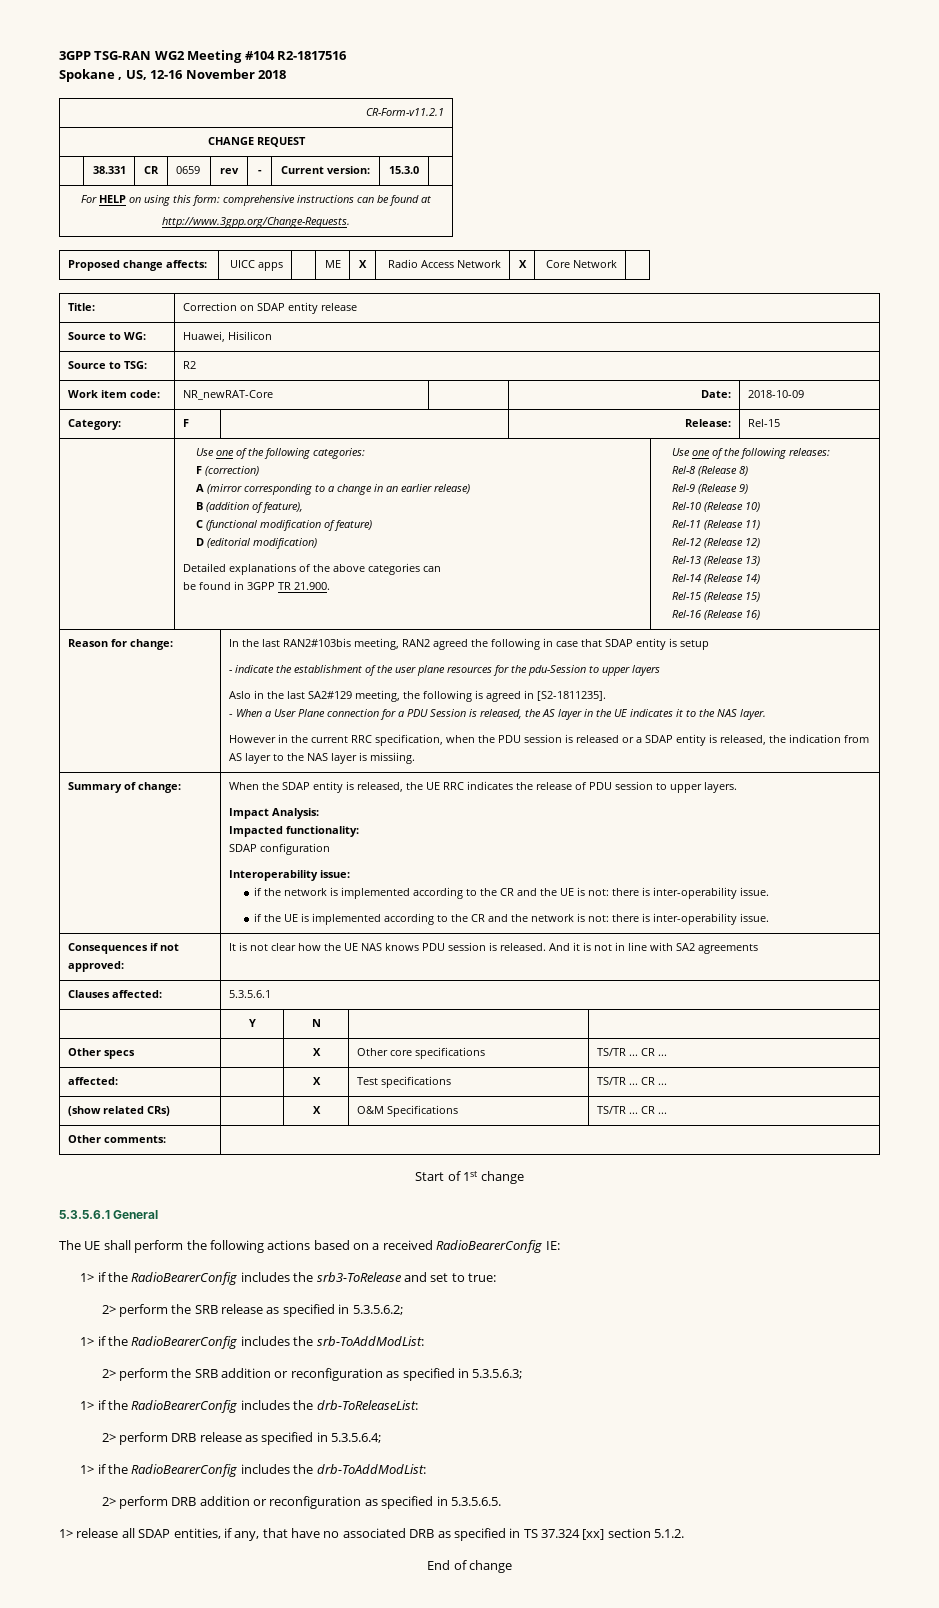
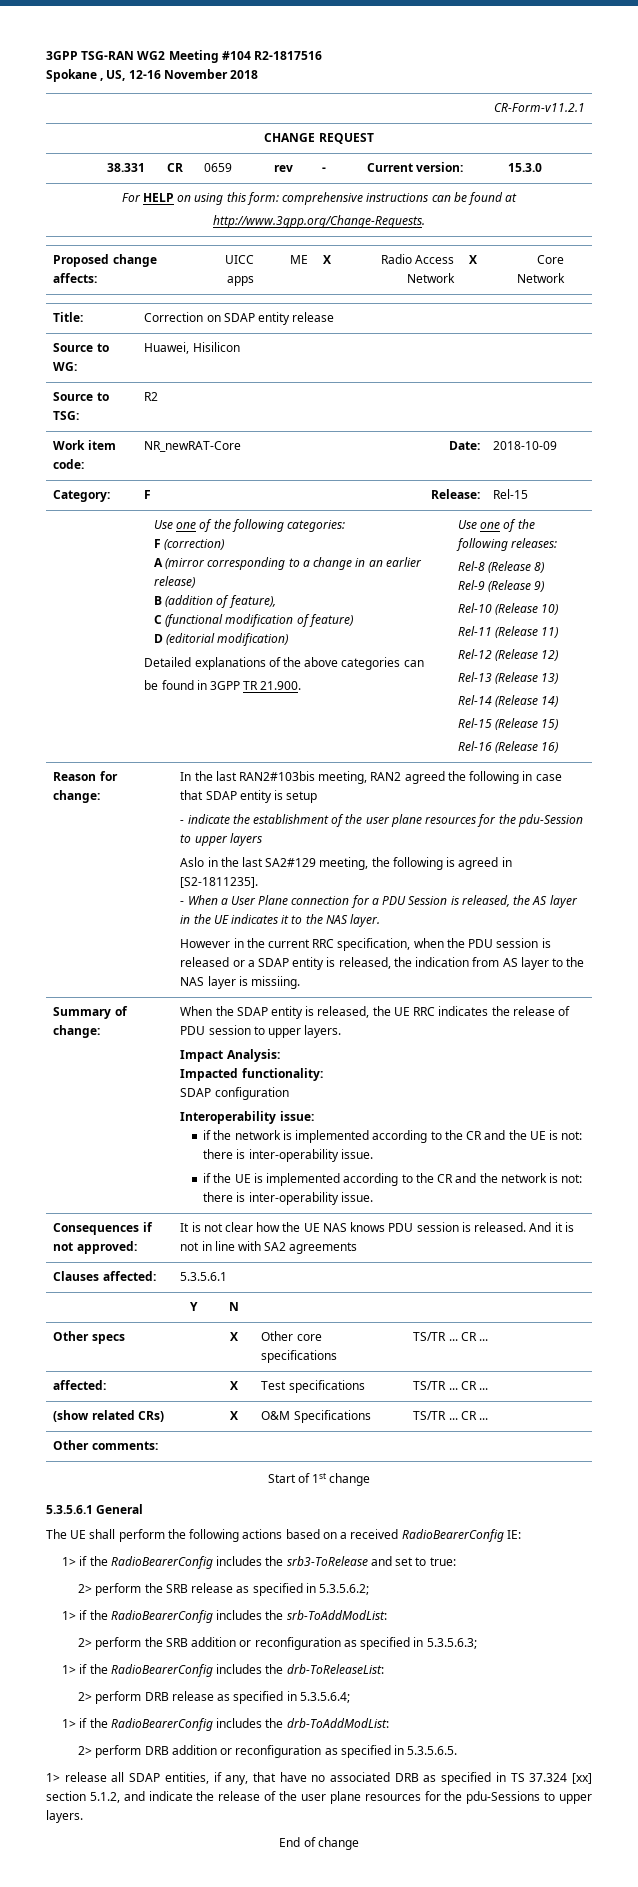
[654,1529,685,1538] 5.1.2. -> [89,1791,593,1804] [46,1810,83,1823] 5.1.2, and indicate the release of the user plane resources for the pdu-Sessions to upper layers.

